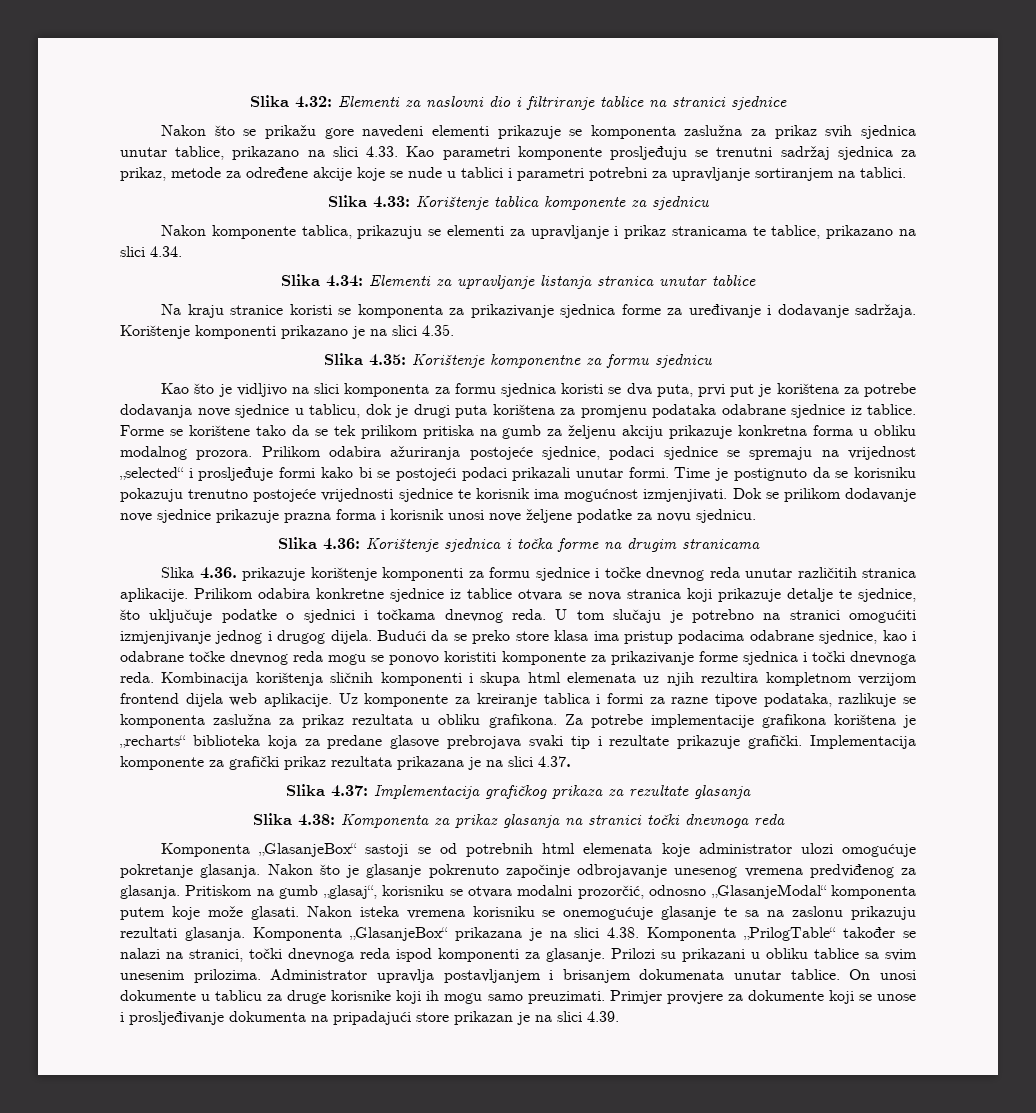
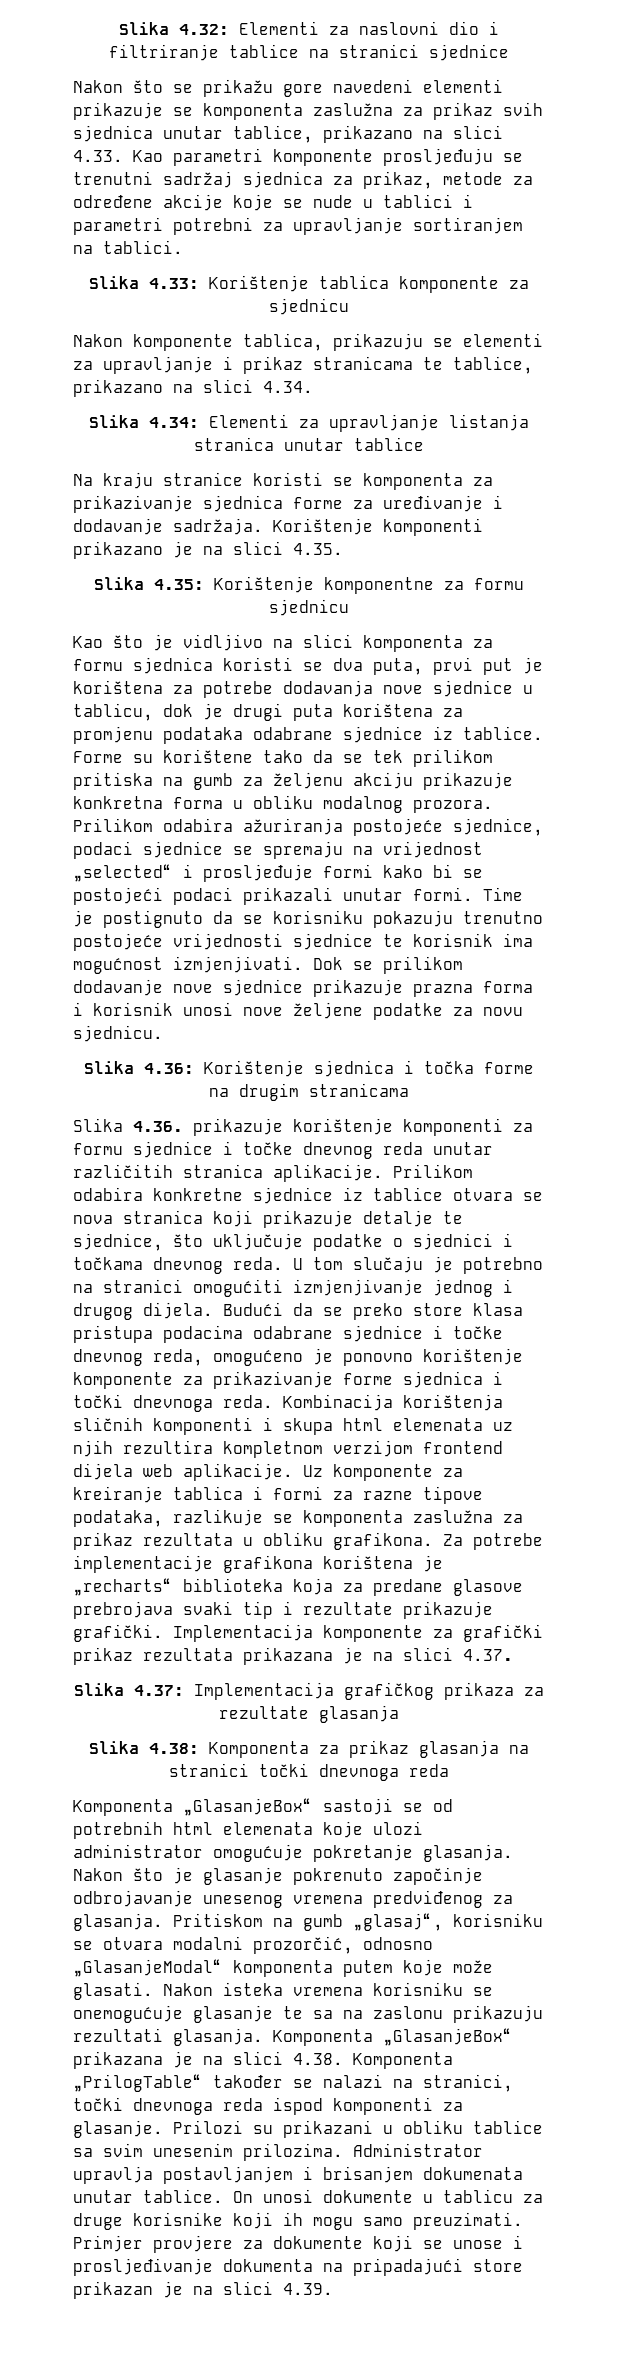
[169,429,183,436] se -> [133,754,153,763] su
[593,630,916,644] [120,651,497,665] ima pristup podacima odabrane sjednice, kao i odabrane točke dnevnog reda mogu se ponovo koristiti -> [73,1325,503,1343] [73,1348,523,1366] pristupa podacima odabrane sjednice i točke dnevnog reda, omogućeno je ponovno korištenje
[698,843,833,854] administrator ulozi -> [373,1821,423,1835] [73,1844,203,1858] ulozi administrator

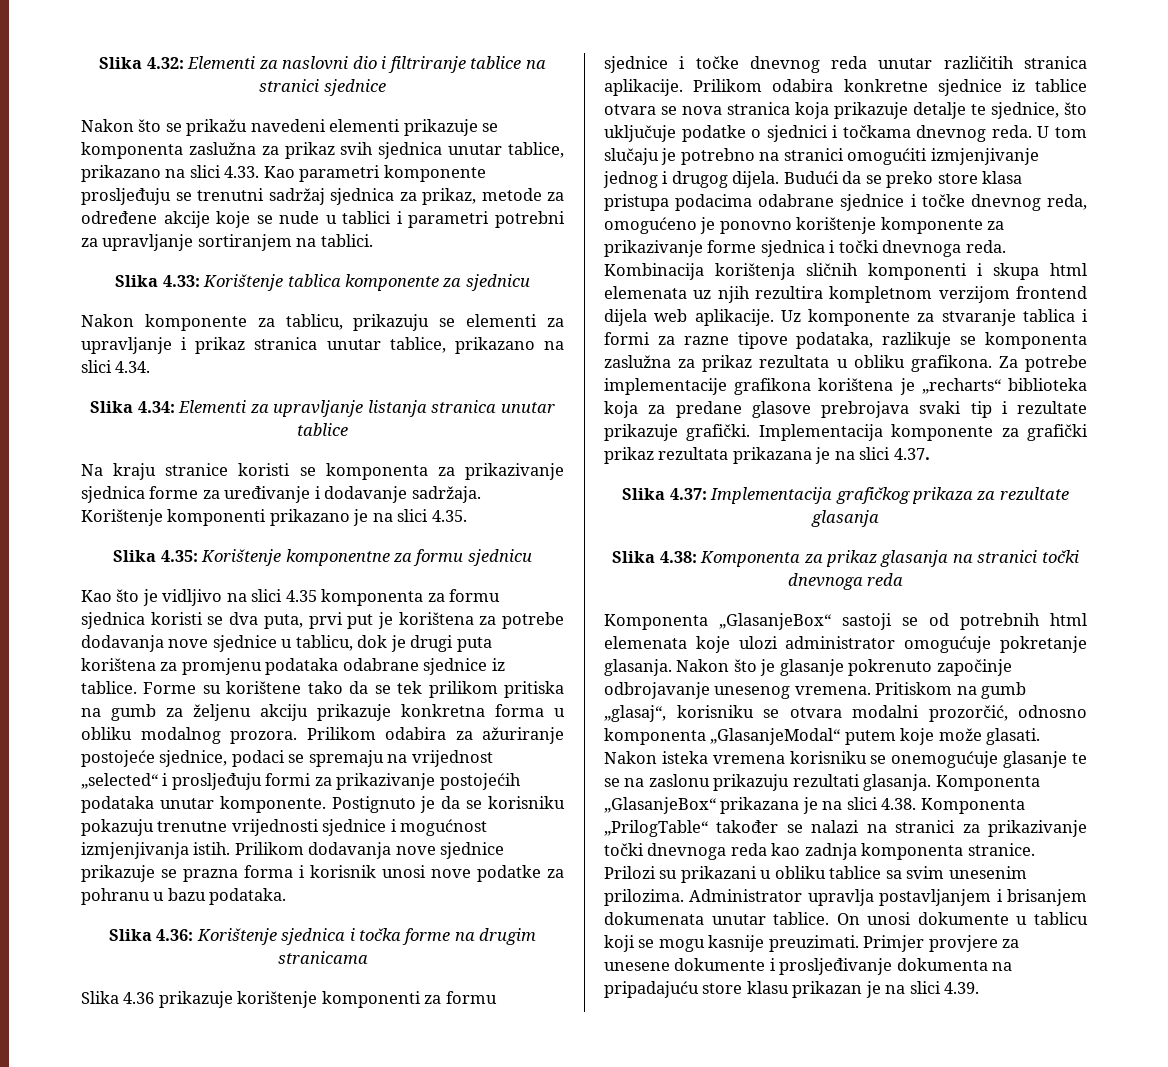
[283,84,323,97] gore -> (248, 127) none
[243,333,323,351] tablica, -> [257,314,343,330] za tablicu,
[313,356,443,370] stranicama te -> [254,337,381,350] stranica unutar
(353, 641) none -> [285,590,317,602] 4.35
[243,818,343,835] ažuriranja -> [455,727,564,744] za ažuriranje
[143,841,223,858] sjednice -> (285, 758) none
[203,864,483,882] [73,887,523,905] [73,910,543,928] [73,933,533,951] [73,956,463,974] [73,979,163,996] prosljeđuje formi kako bi se postojeći podaci prikazali unutar formi. Time je postignuto da se korisniku pokazuju trenutno postojeće vrijednosti sjednice te korisnik ima mogućnost izmjenjivati. Dok se prilikom dodavanje -> [171,773,521,790] [81,796,565,813] [81,819,488,836] [81,842,392,859] prosljeđuju formi za prikazivanje postojećih podataka unutar komponente. Postignuto je da se korisniku pokazuju trenutne vrijednosti sjednice i mogućnost izmjenjivanja istih. Prilikom dodavanja
(403, 988) none -> [161,869,177,878] se
[293,1002,363,1019] željene -> (471, 873) none
[483,1007,523,1016] [73,1025,163,1042] novu sjednicu. -> [81,888,287,905] pohranu u bazu podataka.
[133,1121,183,1132] 4.36. -> [123,992,155,1004] 4.36
[213,1210,253,1227] koji -> [795,102,829,119] koja
[73,1486,163,1503] kreiranje -> [941,309,1016,326] stvaranje
[293,1890,513,1908] [73,1913,163,1931] vremena predviđenog za glasanja. -> [794,686,871,695] vremena.
[73,1959,333,1977] „GlasanjeModal“ komponenta -> [604,728,841,745] komponenta „GlasanjeModal“
[313,2010,333,2019] sa -> [604,778,620,787] se
[423,2074,513,2092] [73,2097,463,2115] [73,2120,163,2138] stranici, točki dnevnoga reda ispod komponenti za glasanje. -> [895,820,1087,837] [604,843,1035,860] stranici za prikazivanje točki dnevnoga reda kao zadnja komponenta stranice.
[523,2194,543,2203] [73,2212,523,2230] [73,2235,503,2253] za druge korisnike koji ih mogu samo preuzimati. Primjer provjere za dokumente koji se unose -> [604,935,1020,952] [604,958,766,971] koji se mogu kasnije preuzimati. Primjer provjere za unesene dokumente
[353,2258,523,2276] pripadajući store -> [604,981,789,998] pripadajuću store klasu

